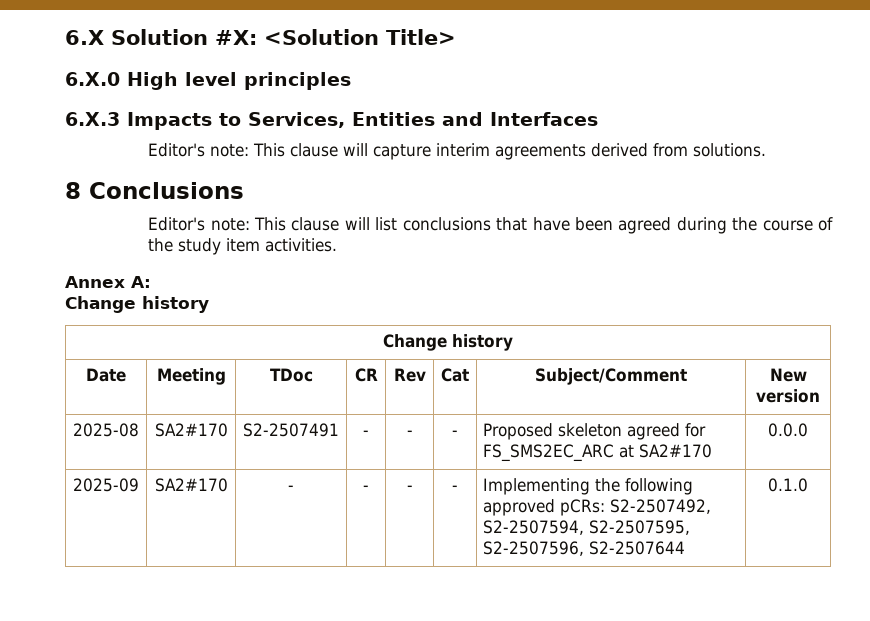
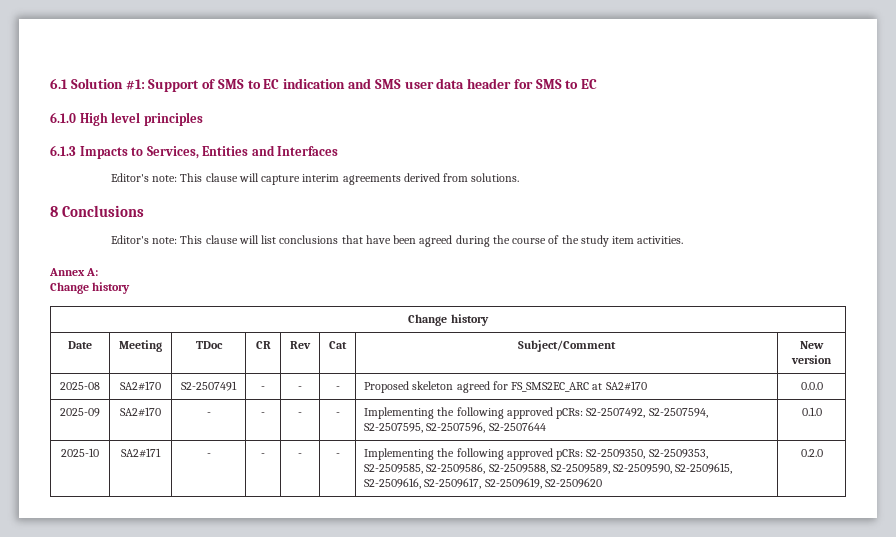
[65,29,456,45] [65,72,120,86] 6.X Solution #X: <Solution Title> // 6.X.0 -> [50,78,598,92] [50,112,76,123] 6.1 Solution #1: Support of SMS to EC indication and SMS user data header for SMS to EC // 6.1.0
[65,112,120,126] 6.X.3 -> [50,145,76,156] 6.1.3
(808, 485) none -> [61,448,99,457] [121,448,161,458] [206,453,211,457] [261,453,265,457] [298,453,302,457] [335,453,340,457] [364,448,708,460] [364,463,733,474] [364,478,602,489] [800,449,823,457] // 2025-10 | SA2#171 | - | - | - | - | Implementing the following approved pCRs: S2-2509350, S2-2509353, S2-2509585, S2-2509586, S2-2509588, S2-2509589, S2-2509590, S2-2509615, S2-2509616, S2-2509617, S2-2509619, S2-2509620 | 0.2.0

